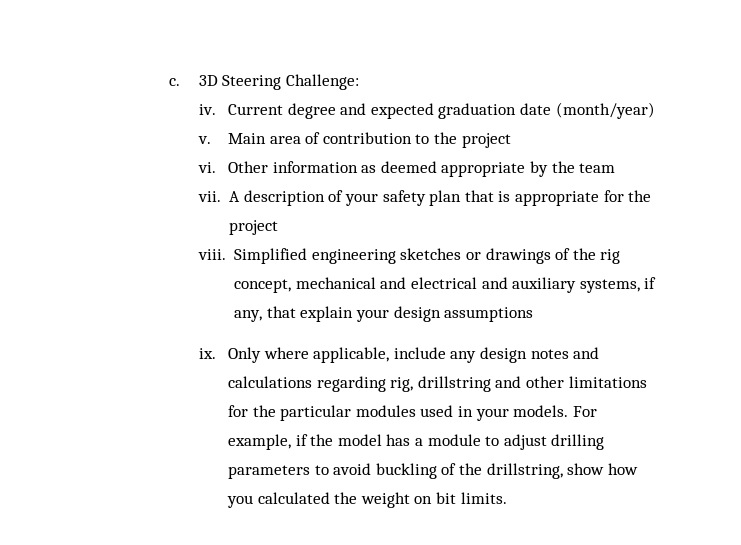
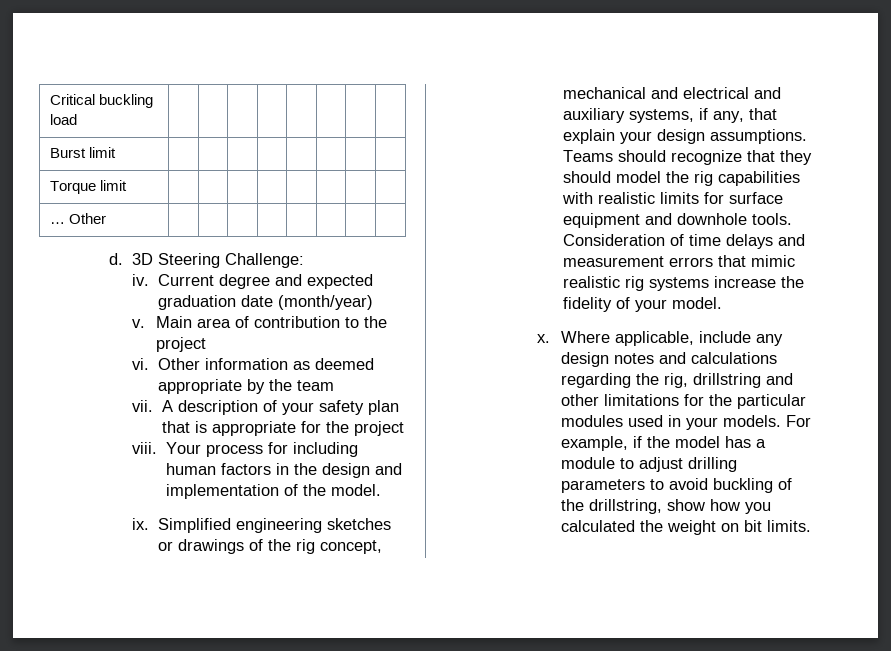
[169,78,181,86] c. -> [49,94,153,108] [49,114,77,125] [49,147,116,158] [49,180,127,194] [49,213,106,224] [109,253,124,265] Critical buckling load | | | | | | | | // Burst limit | | | | | | | | // Torque limit | | | | | | | | // … Other | | | | | | | | // d.
(226, 254) none -> [165,442,358,457] [165,463,402,478] [165,484,381,499] [132,518,150,530] Your process for including human factors in the design and implementation of the model. // ix.
[444,307,534,322] [198,347,309,363] assumptions // ix. Only where -> [709,129,807,144] [562,150,812,165] [562,171,800,186] [561,192,783,204] [562,213,792,228] [562,234,805,249] [562,255,795,267] [562,276,804,291] [562,297,722,312] [537,331,610,343] assumptions. Teams should recognize that they should model the rig capabilities with realistic limits for surface equipment and downhole tools. Consideration of time delays and measurement errors that mimic realistic rig systems increase the fidelity of your model. // x. Where
(386, 384) none -> [635,373,659,385] the

